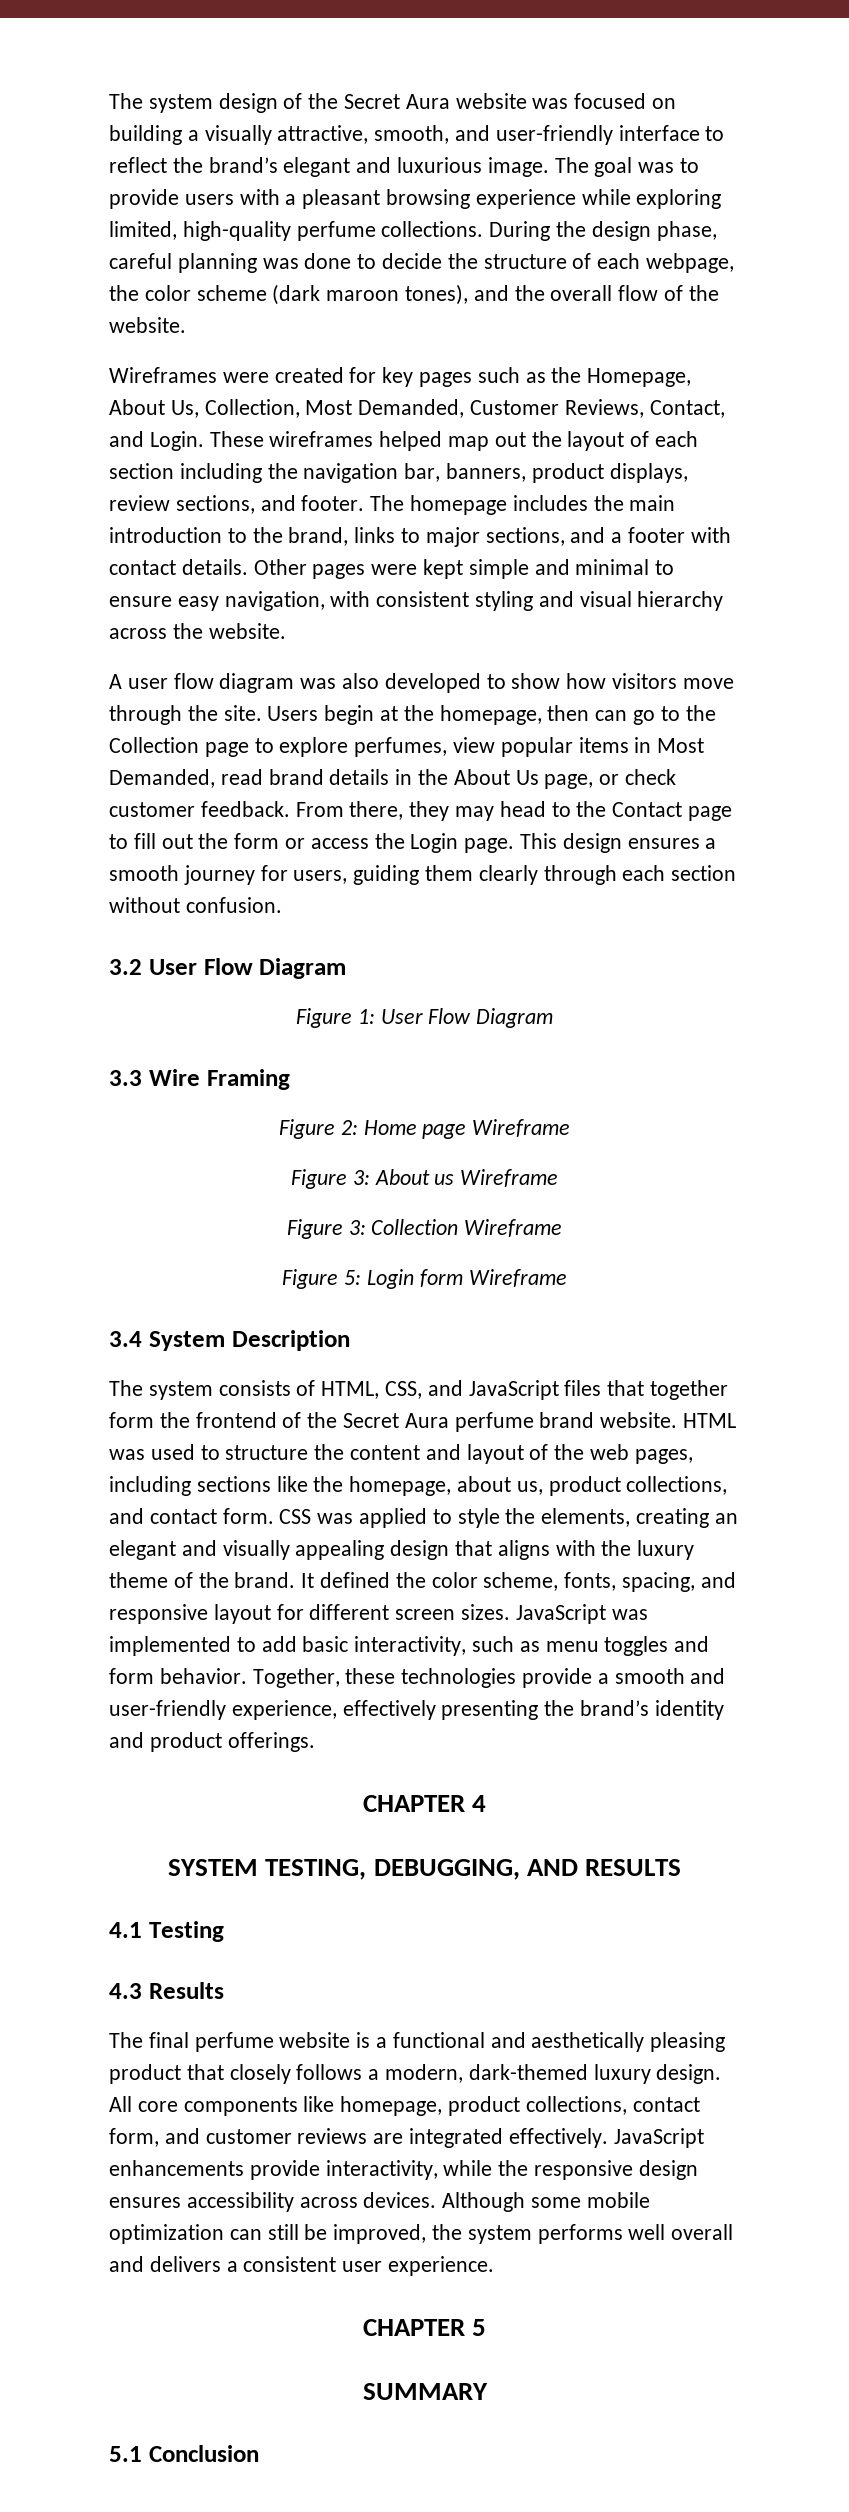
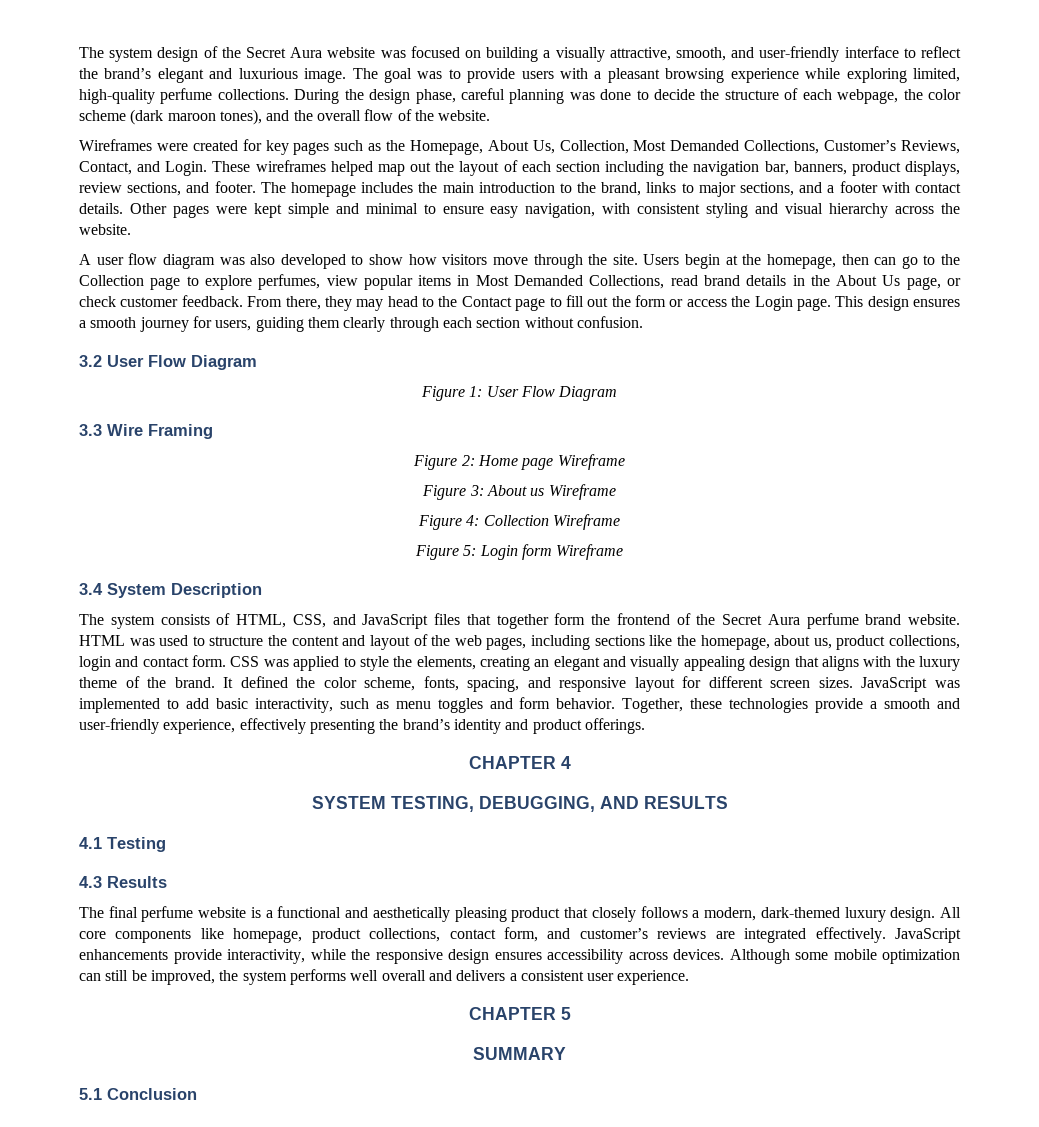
[358,399,560,418] Demanded, Customer -> [670,140,897,154] Demanded Collections, Customer’s
[109,769,215,788] Demanded, -> [514,275,665,289] Demanded Collections,
[348,1220,366,1235] 3: -> [466,515,480,526] 4:
(728, 1485) none -> [79,656,111,671] login
[205,2129,292,2144] customer -> [579,928,648,939] customer’s

